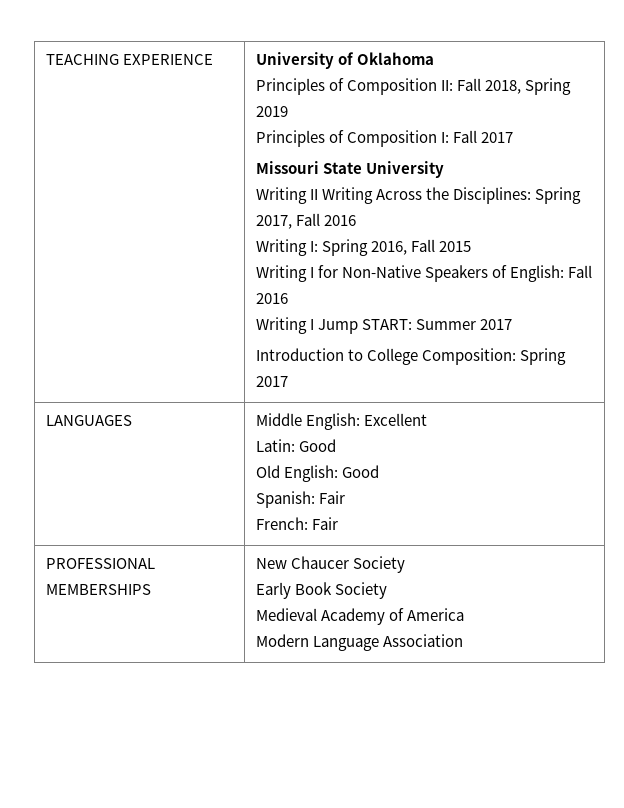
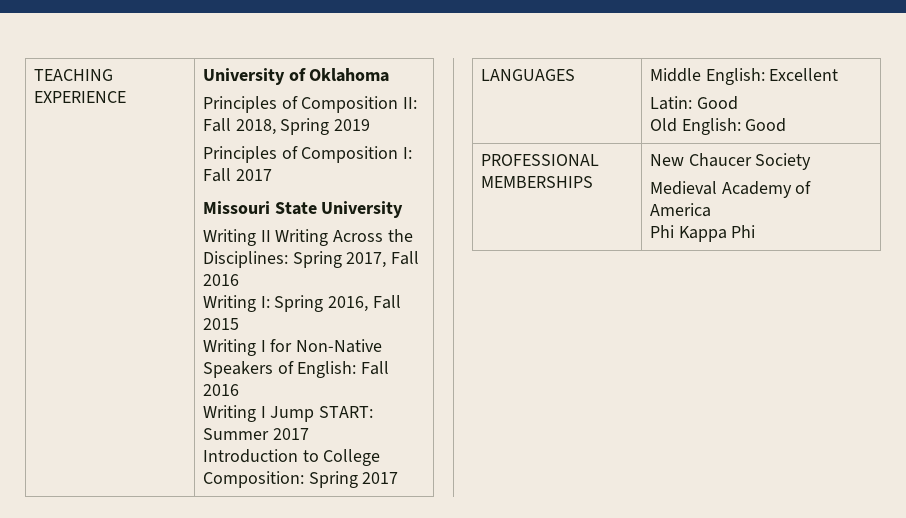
[255,491,345,508] [255,517,338,530] // Spanish: Fair // French: Fair -> (787, 125) none
[255,582,387,599] // Early Book Society -> (812, 161) none
[255,634,463,651] Modern Language Association -> [649,225,756,242] Phi Kappa Phi

